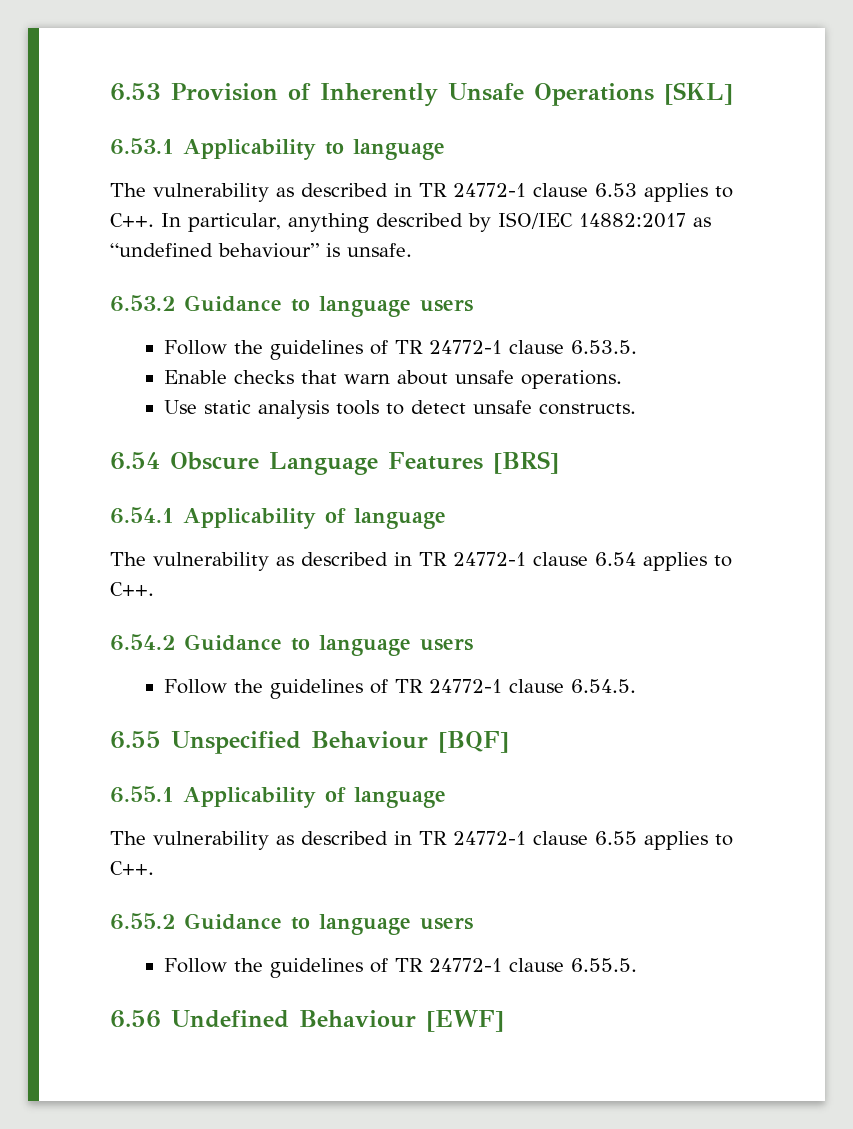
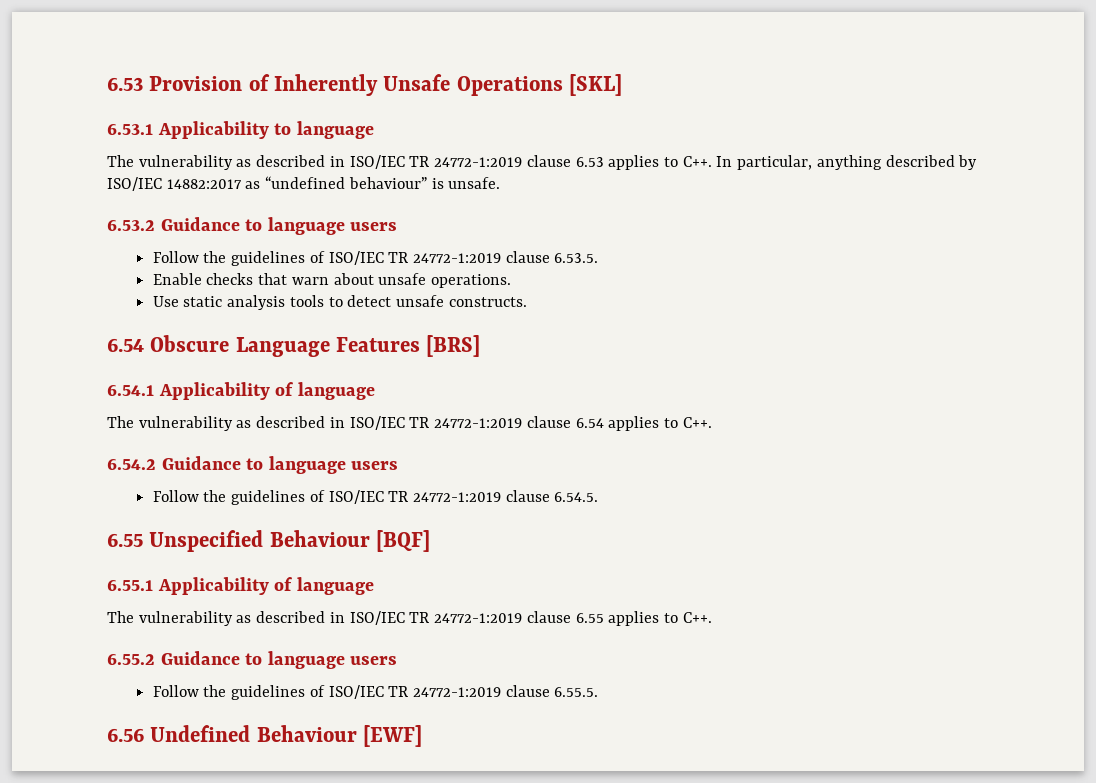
[419,183,526,197] TR 24772-1 -> [349,155,523,169] ISO/IEC TR 24772-1:2019
[395,340,503,354] TR 24772-1 -> [328,251,501,265] ISO/IEC TR 24772-1:2019
[419,552,526,566] TR 24772-1 -> [349,416,523,430] ISO/IEC TR 24772-1:2019
[395,679,503,693] TR 24772-1 -> [328,490,501,504] ISO/IEC TR 24772-1:2019
[419,831,526,845] TR 24772-1 -> [349,611,523,625] ISO/IEC TR 24772-1:2019
[395,958,503,972] TR 24772-1 -> [328,685,501,699] ISO/IEC TR 24772-1:2019

